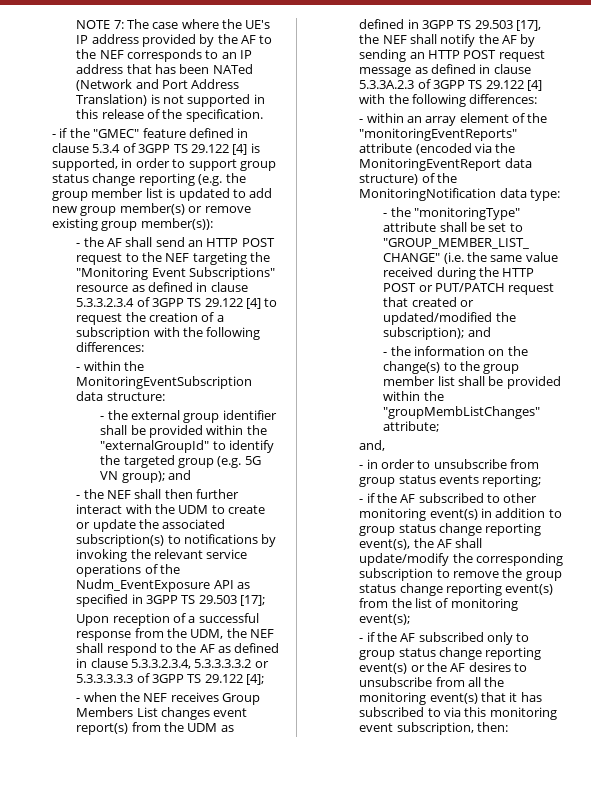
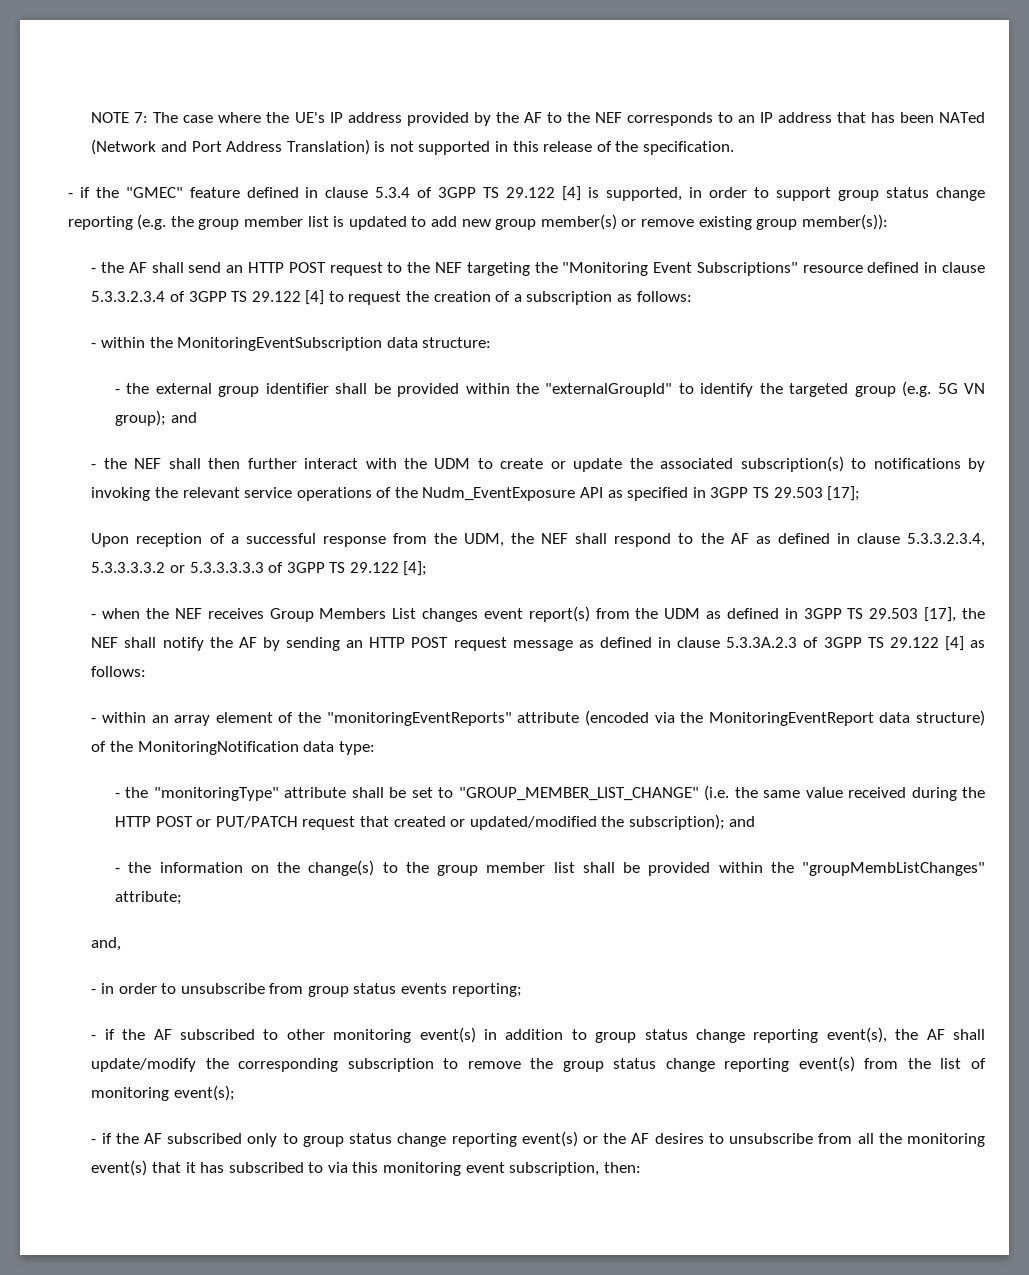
[131,285,145,292] as -> (863, 269) none
[153,327,261,340] [76,342,145,352] with the following differences: -> [617,291,692,302] as follows:
[359,94,538,107] with the following differences: -> [970,640,986,648] [91,666,147,677] as follows:

